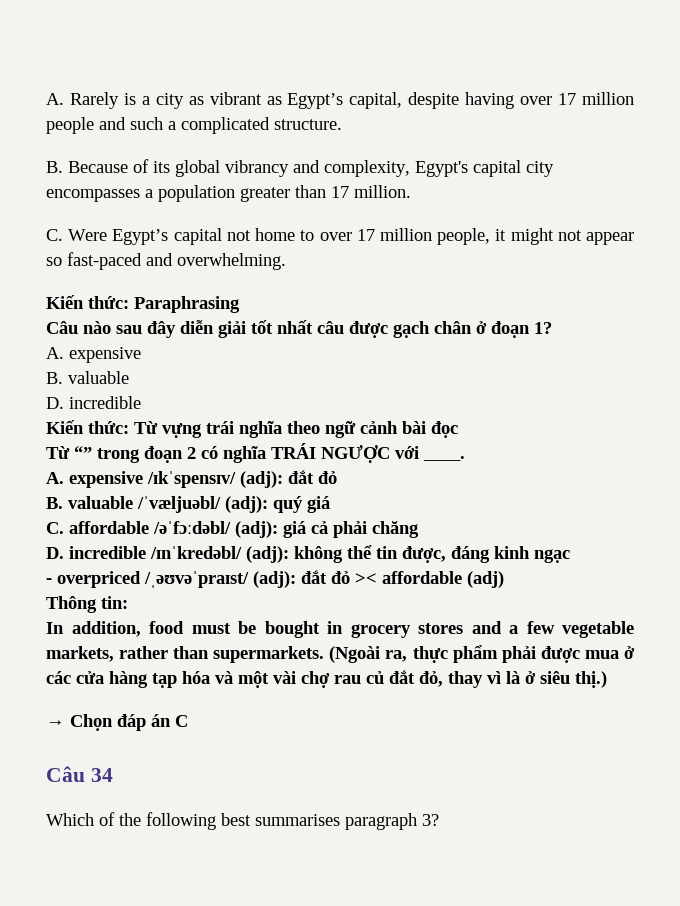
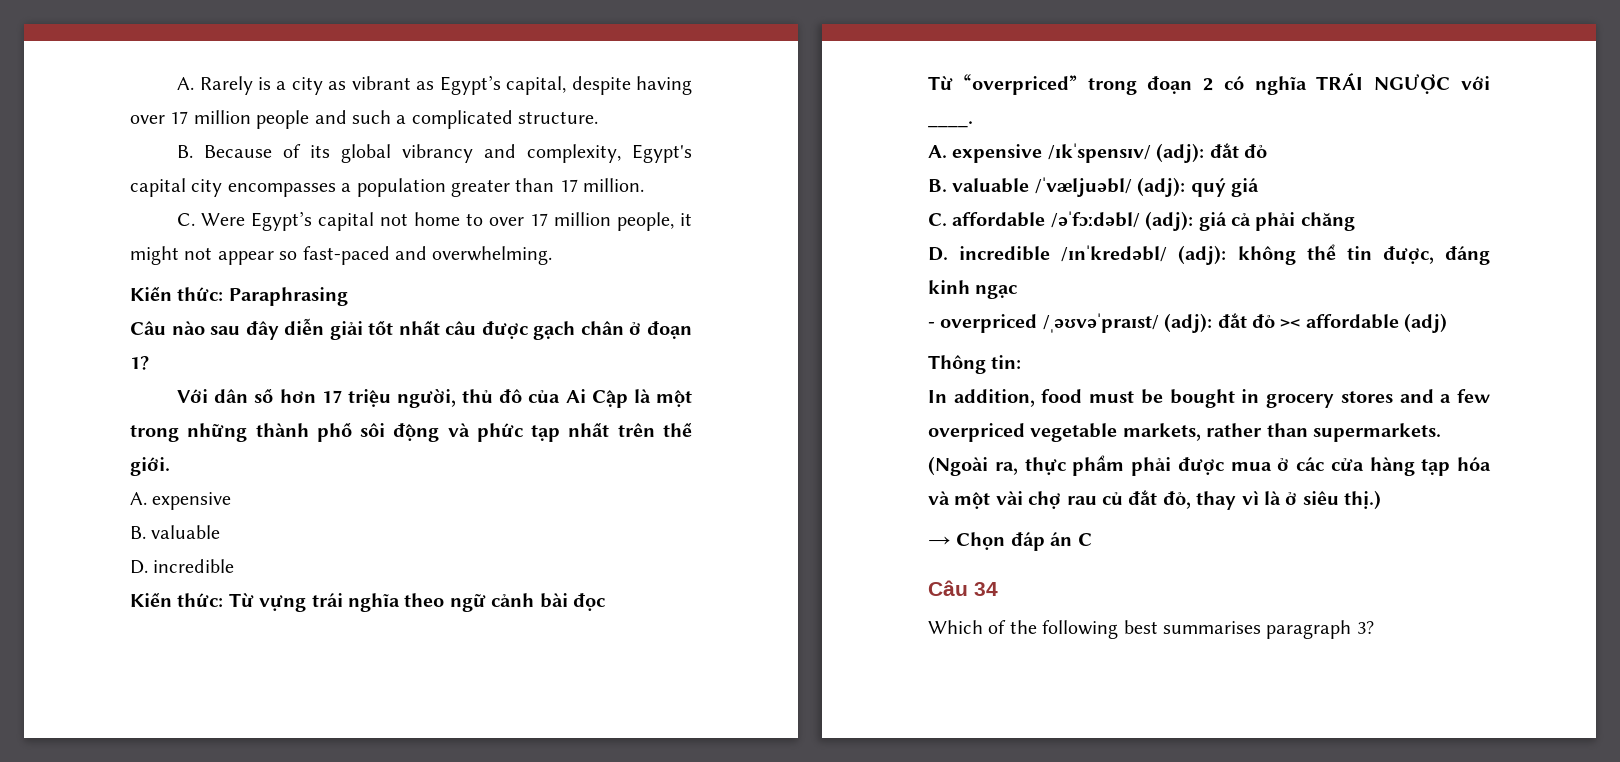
(552, 328) none -> [177,388,692,408] [130,423,692,442] [130,457,170,476] // Với dân số hơn 17 triệu người, thủ đô của Ai Cập là một trong những thành phố sôi động và phức tạp nhất trên thế giới.
[74,446,92,459] “” -> [963,74,1077,95] “overpriced”
(555, 627) none -> [928,423,1025,442] overpriced

